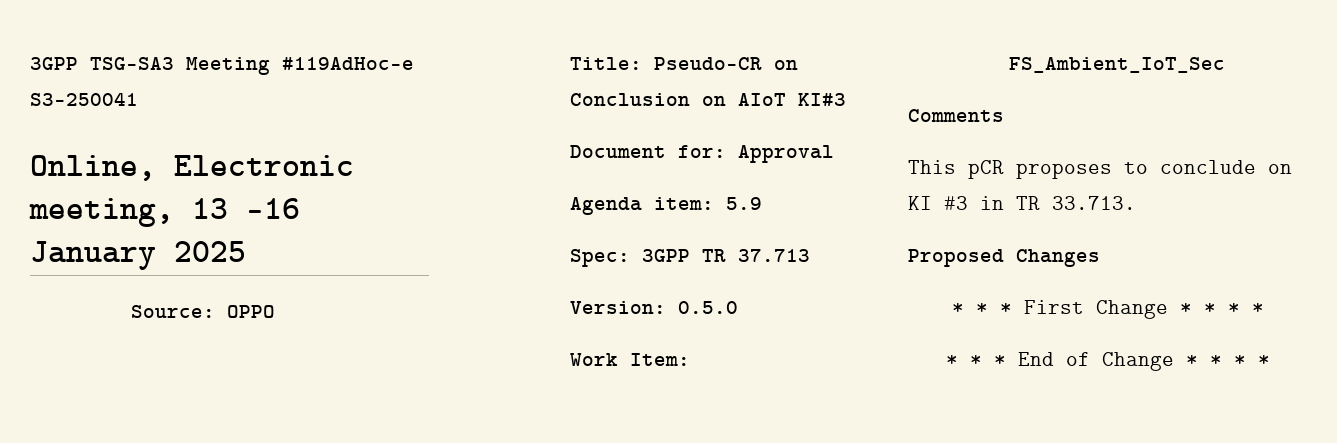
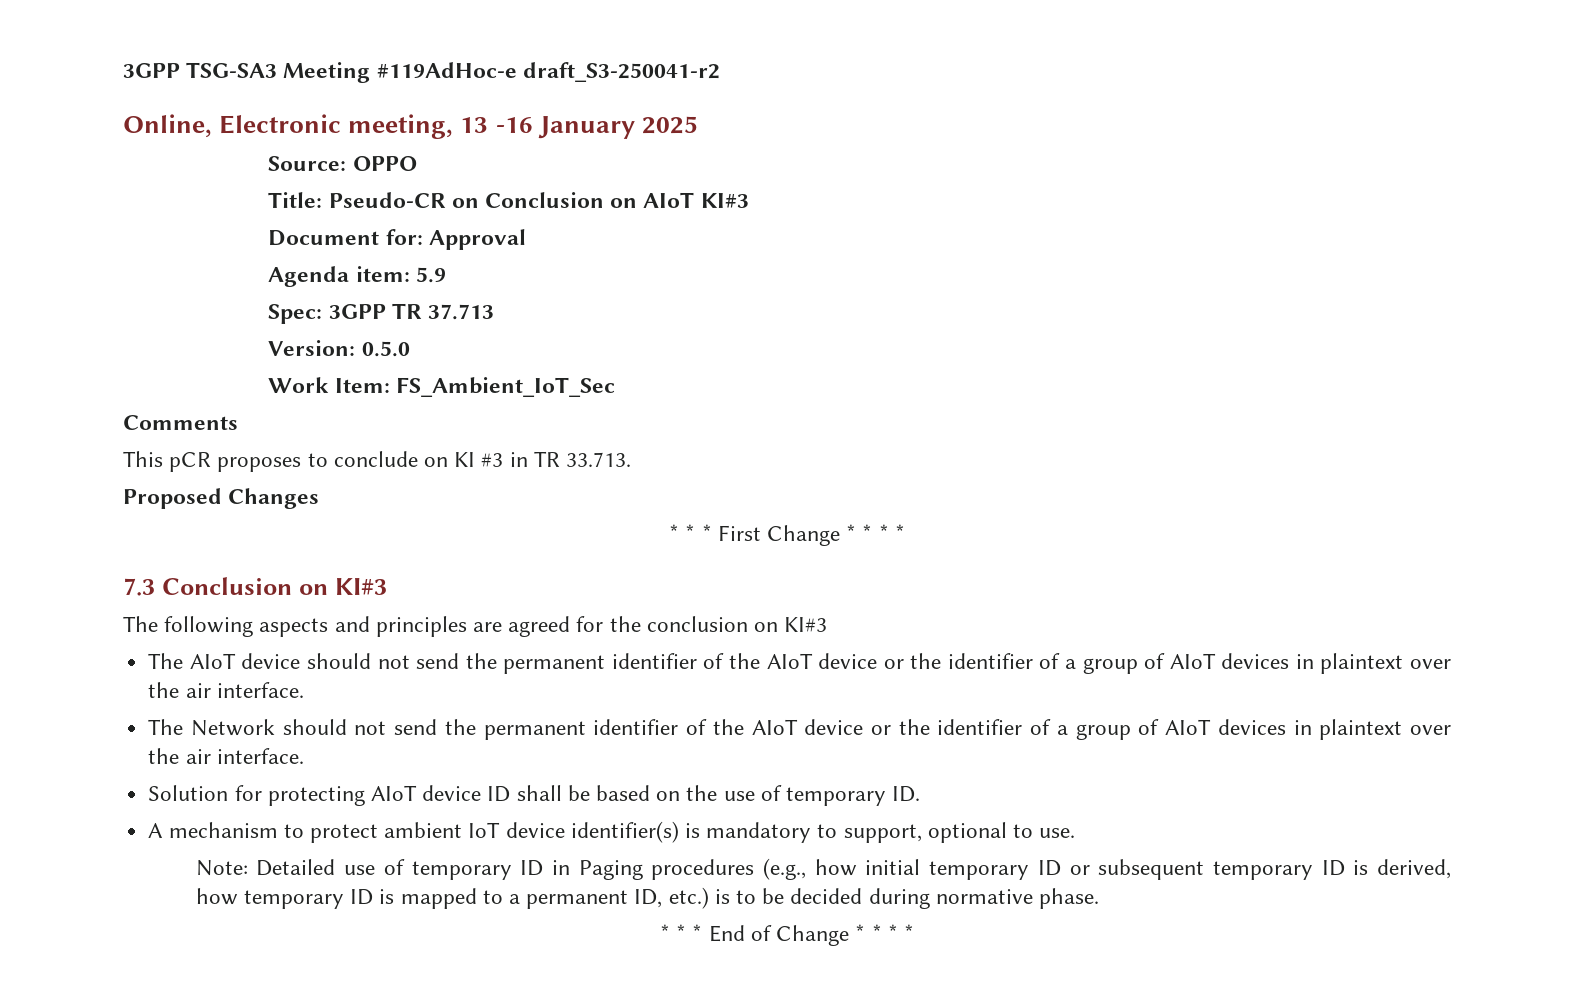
[30,92,138,106] S3-250041 -> [522,62,720,82] draft_S3-250041-r2
(1264, 308) none -> [123,577,387,596] [123,616,828,637] [148,653,1452,674] [148,682,304,698] [148,719,1452,740] [148,748,304,764] [148,785,921,806] [148,821,1076,843] [195,858,1451,880] [195,887,1100,909] // 7.3 Conclusion on KI#3 // The following aspects and principles are agreed for the conclusion on KI#3 // The AIoT device should not send the permanent identifier of the AIoT device or the identifier of a group of AIoT devices in plaintext over the air interface. // The Network should not send the permanent identifier of the AIoT device or the identifier of a group of AIoT devices in plaintext over the air interface. // Solution for protecting AIoT device ID shall be based on the use of temporary ID. // A mechanism to protect ambient IoT device identifier(s) is mandatory to support, optional to use. // Note: Detailed use of temporary ID in Paging procedures (e.g., how initial temporary ID or subsequent temporary ID is derived, how temporary ID is mapped to a permanent ID, etc.) is to be decided during normative phase.

